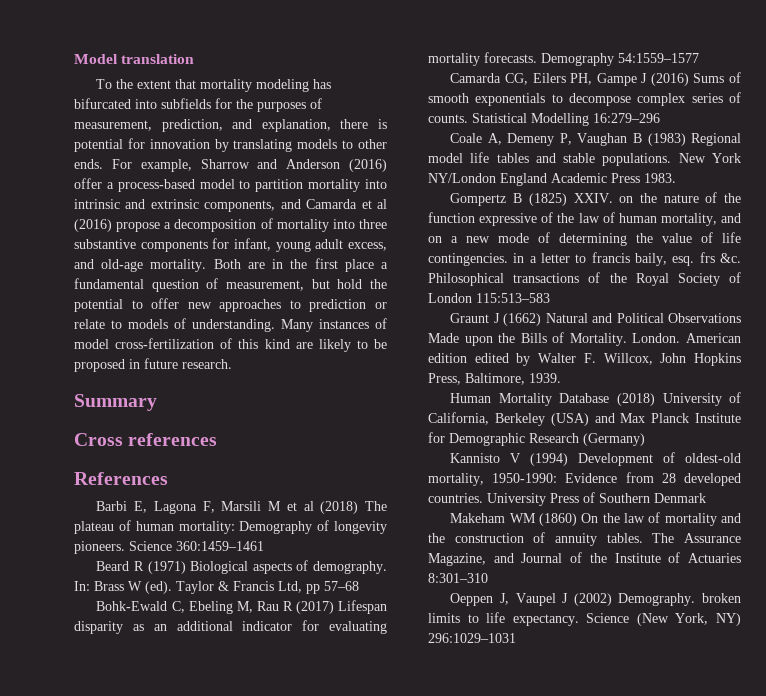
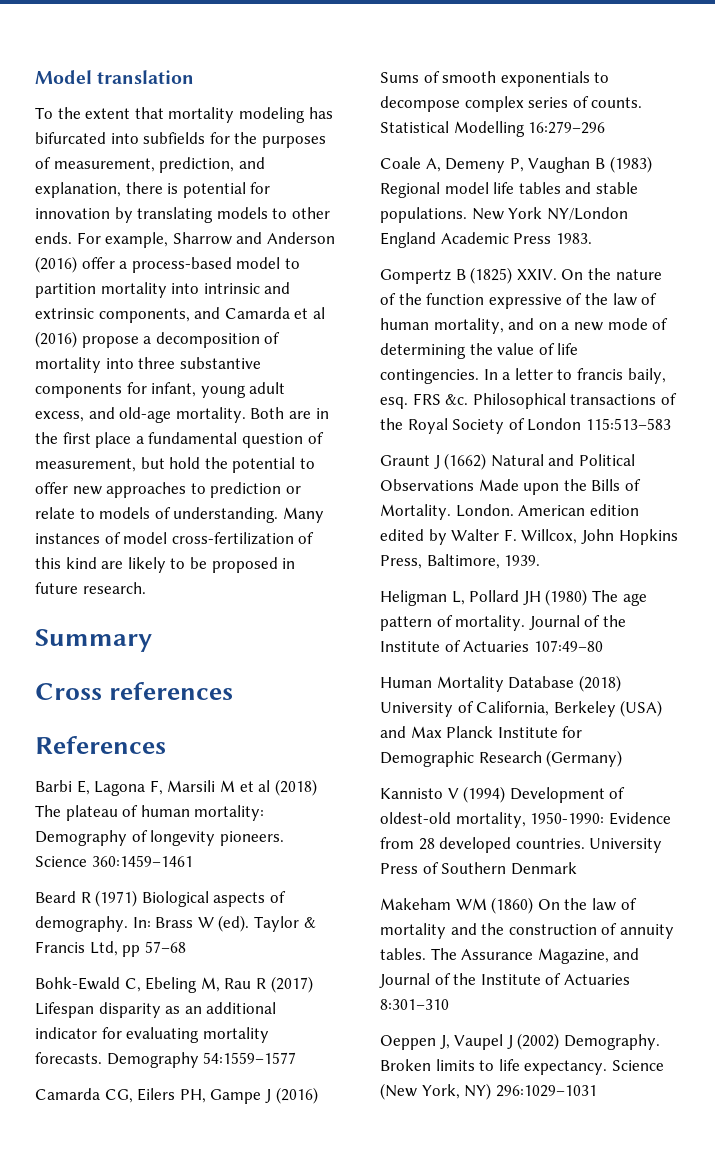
[619,196,634,203] on -> [561,269,584,280] On
[513,253,525,263] in -> [483,369,498,380] In
[699,252,715,263] frs -> [412,393,441,405] FRS
(561, 378) none -> [380,589,647,606] [380,615,626,631] [380,640,603,652] // Heligman L, Pollard JH (1980) The age pattern of mortality. Journal of the Institute of Actuaries 107:49–80
[702,593,741,603] broken -> [380,1059,431,1071] Broken

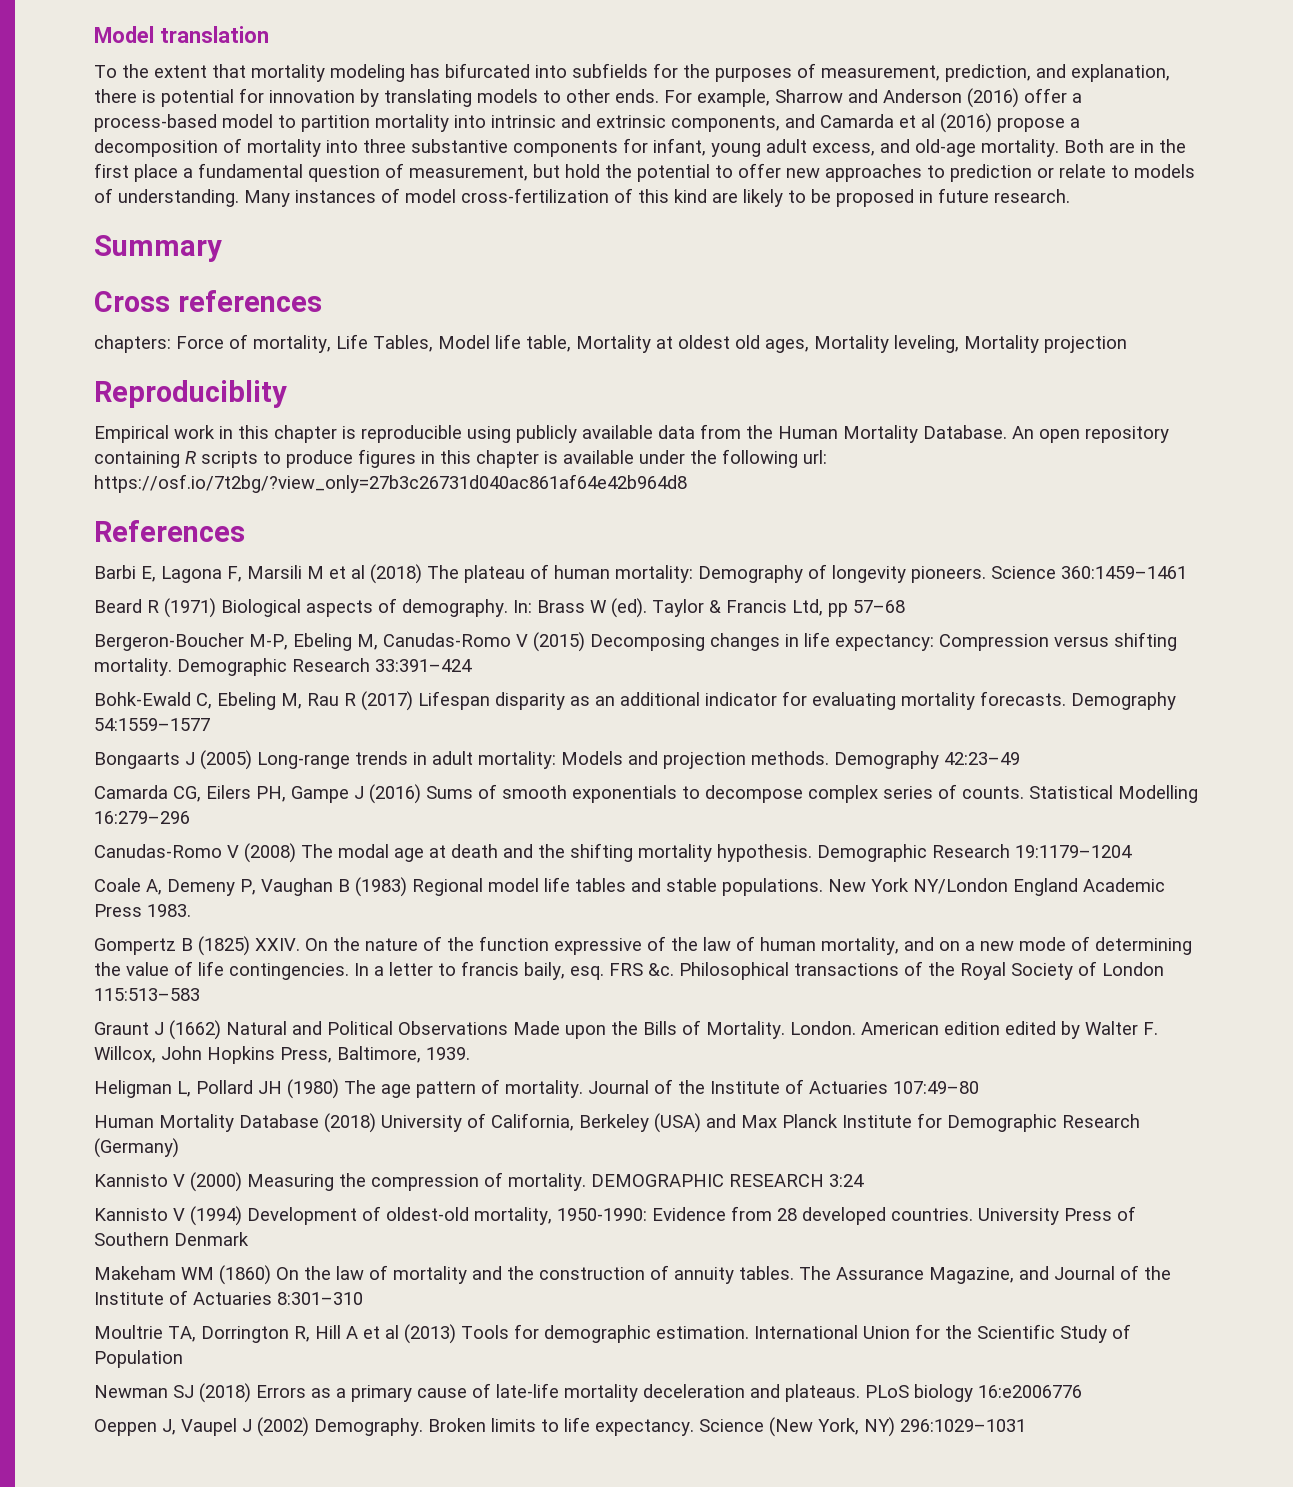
(234, 691) none -> [94,334,1127,353] [94,380,287,408] [94,424,1169,443] [94,449,827,468] [94,474,687,493] // chapters: Force of mortality, Life Tables, Model life table, Mortality at oldest old ages, Mortality leveling, Mortality projection // Reproduciblity // Empirical work in this chapter is reproducible using publicly available data from the Human Mortality Database. An open repository containing R scripts to produce figures in this chapter is available under the following url: https://osf.io/7t2bg/?view_only=27b3c26731d040ac861af64e42b964d8
(186, 947) none -> [94,632,1177,652] [94,658,472,676] // Bergeron-Boucher M-P, Ebeling M, Canudas-Romo V (2015) Decomposing changes in life expectancy: Compression versus shifting mortality. Demographic Research 33:391–424
(297, 1058) none -> [94,750,1020,770] // Bongaarts J (2005) Long-range trends in adult mortality: Models and projection methods. Demography 42:23–49
(606, 127) none -> [94,843,1132,863] // Canudas-Romo V (2008) The modal age at death and the shifting mortality hypothesis. Demographic Research 19:1179–1204
(623, 758) none -> [94,1172,864,1192] // Kannisto V (2000) Measuring the compression of mortality. DEMOGRAPHIC RESEARCH 3:24
(449, 1004) none -> [94,1324,1131,1344] [94,1350,183,1368] [94,1383,1082,1403] // Moultrie TA, Dorrington R, Hill A et al (2013) Tools for demographic estimation. International Union for the Scientific Study of Population // Newman SJ (2018) Errors as a primary cause of late-life mortality deceleration and plateaus. PLoS biology 16:e2006776

